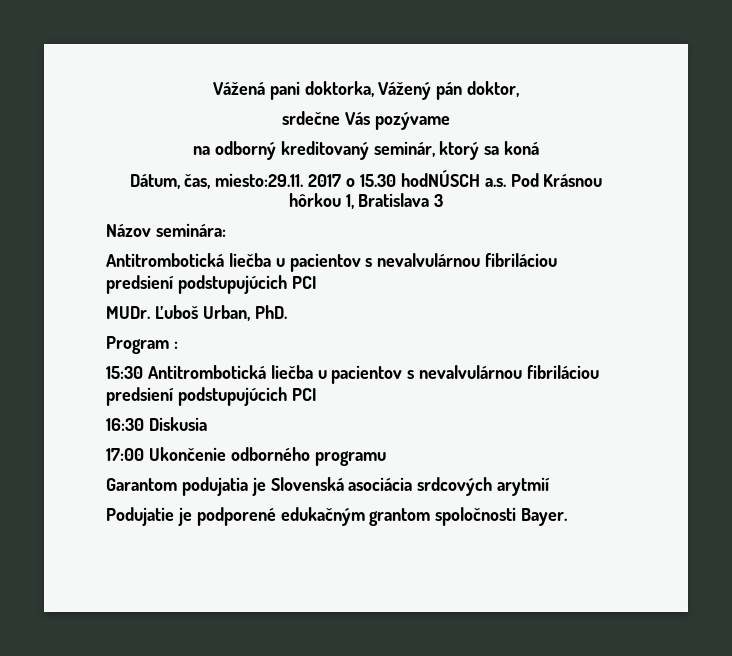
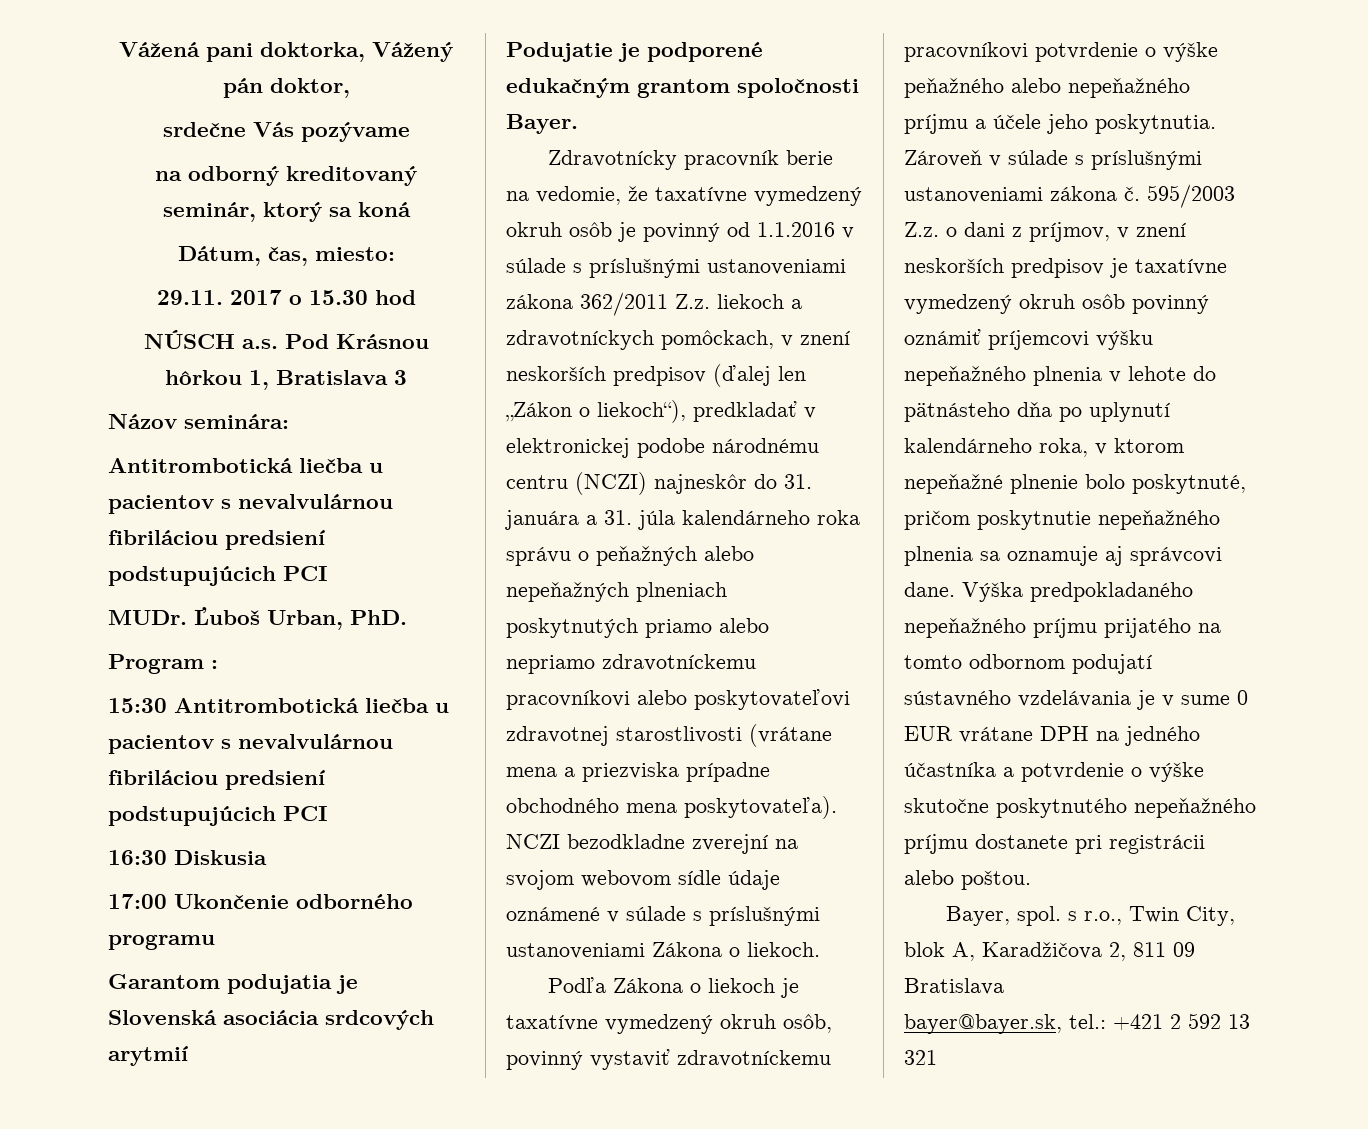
[215,173,304,187] miesto:29.11. -> [314,247,395,261] [156,290,223,305] miesto: // 29.11.
[400,170,480,187] hodNÚSCH -> [374,290,416,305] [143,329,235,349] hod // NÚSCH
(568, 517) none -> [547,150,833,170] [506,186,862,206] [506,222,854,242] [506,258,846,278] [506,292,802,316] [506,330,850,350] [506,364,806,387] [506,400,816,423] [506,438,819,458] [506,472,812,495] [505,510,860,530] [506,546,754,566] [506,582,727,602] [506,618,769,638] [506,654,756,674] [506,689,850,710] [506,724,832,747] [506,762,770,782] [506,796,837,819] [506,834,798,854] [506,870,780,890] [506,906,820,926] [506,942,820,959] [547,977,799,998] [506,1014,832,1034] [506,1049,831,1070] [904,42,1218,62] [904,78,1190,98] [904,114,1216,134] [904,150,1202,170] [904,184,1235,208] [904,222,1186,242] [904,258,1227,278] [904,294,1209,314] [904,329,1153,350] [904,366,1216,386] [904,402,1170,422] [904,438,1184,457] [904,474,1246,494] [904,510,1220,530] [904,546,1222,566] [904,582,1193,602] [904,618,1221,638] [904,654,1152,674] [904,690,1248,710] [904,726,1200,746] [904,762,1204,782] [904,798,1256,818] [904,834,1205,854] [904,870,1031,890] [945,906,1235,926] [904,942,1195,961] [904,978,1004,995] [904,1013,1250,1034] [904,1050,937,1065] // Zdravotnícky pracovník berie na vedomie, že taxatívne vymedzený okruh osôb je povinný od 1.1.2016 v súlade s príslušnými ustanoveniami zákona 362/2011 Z.z. liekoch a zdravotníckych pomôckach, v znení neskorších predpisov (ďalej len „Zákon o liekoch“), predkladať v elektronickej podobe národnému centru (NCZI) najneskôr do 31. januára a 31. júla kalendárneho roka správu o peňažných alebo nepeňažných plneniach poskytnutých priamo alebo nepriamo zdravotníckemu pracovníkovi alebo poskytovateľovi zdravotnej starostlivosti (vrátane mena a priezviska prípadne obchodného mena poskytovateľa). NCZI bezodkladne zverejní na svojom webovom sídle údaje oznámené v súlade s príslušnými ustanoveniami Zákona o liekoch. // Podľa Zákona o liekoch je taxatívne vymedzený okruh osôb, povinný vystaviť zdravotníckemu pracovníkovi potvrdenie o výške peňažného alebo nepeňažného príjmu a účele jeho poskytnutia. Zároveň v súlade s príslušnými ustanoveniami zákona č. 595/2003 Z.z. o dani z príjmov, v znení neskorších predpisov je taxatívne vymedzený okruh osôb povinný oznámiť príjemcovi výšku nepeňažného plnenia v lehote do pätnásteho dňa po uplynutí kalendárneho roka, v ktorom nepeňažné plnenie bolo poskytnuté, pričom poskytnutie nepeňažného plnenia sa oznamuje aj správcovi dane. Výška predpokladaného nepeňažného príjmu prijatého na tomto odbornom podujatí sústavného vzdelávania je v sume 0 EUR vrátane DPH na jedného účastníka a potvrdenie o výške skutočne poskytnutého nepeňažného príjmu dostanete pri registrácii alebo poštou. // Bayer, spol. s r.o., Twin City, blok A, Karadžičova 2, 811 09 Bratislava // bayer@bayer.sk, tel.: +421 2 592 13 321

